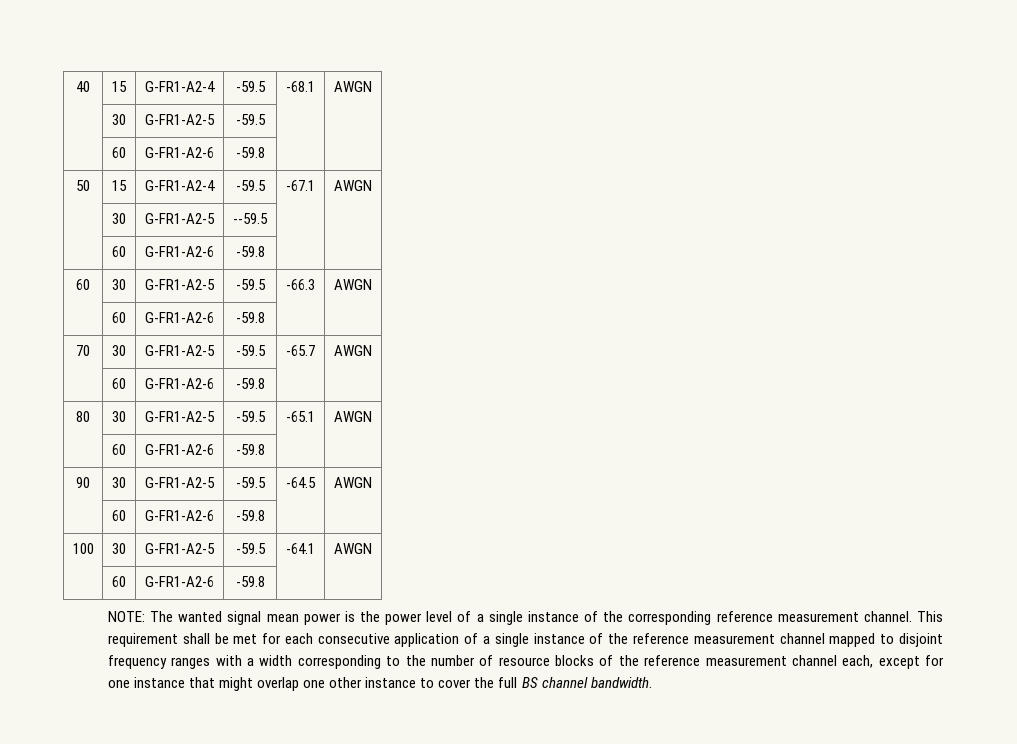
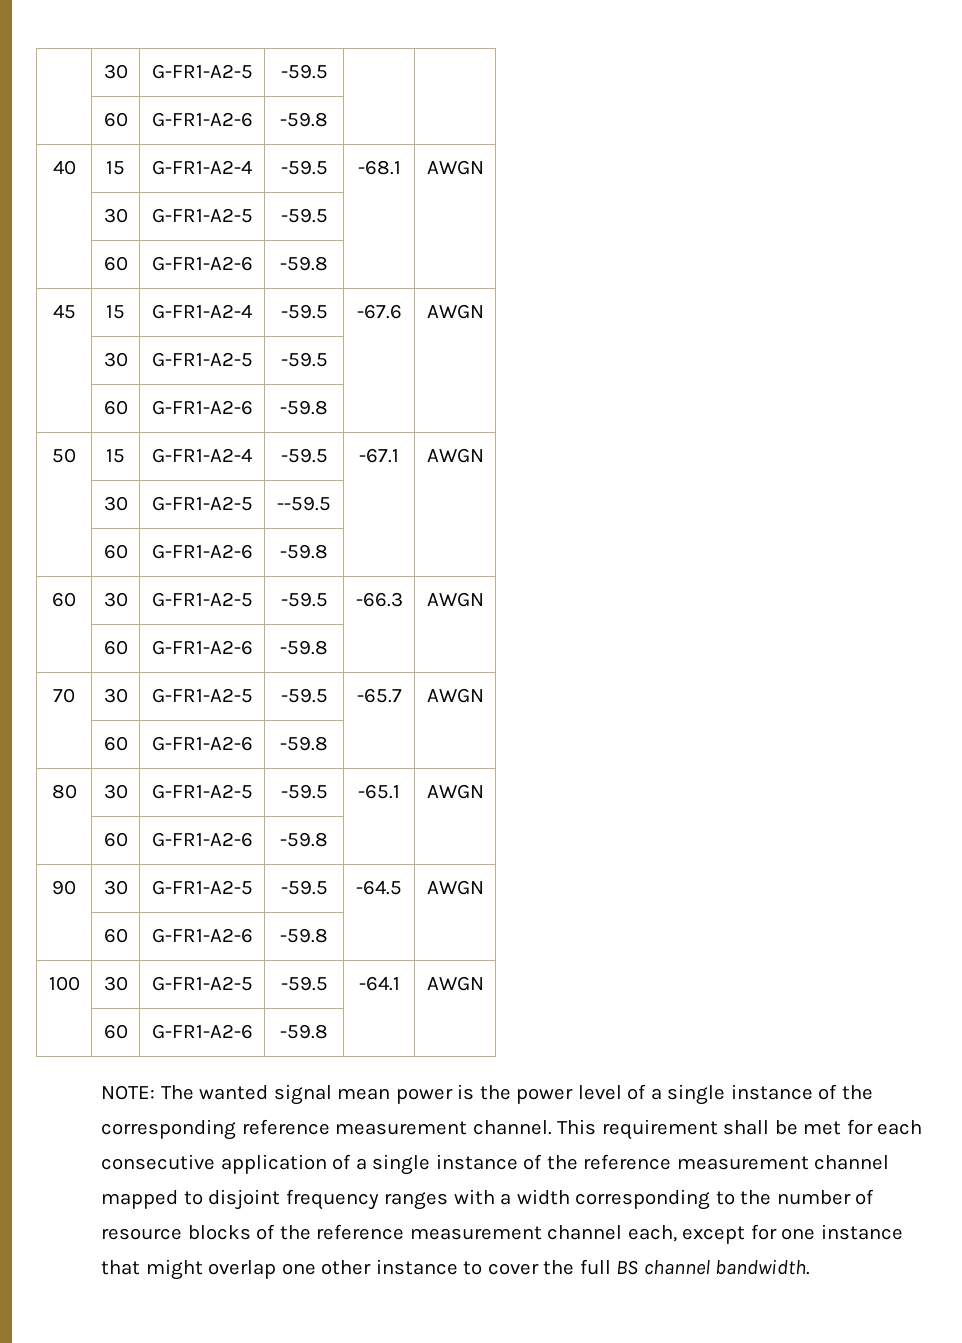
(76, 86) none -> [103,64,128,79] [151,64,253,79] [280,64,328,79] [103,112,128,127] [151,112,253,127] [280,112,328,127] | 30 | G-FR1-A2-5 | -59.5 | | // | 60 | G-FR1-A2-6 | -59.8 | | //
(265, 152) none -> [52,304,76,319] [106,305,125,319] [152,304,252,319] [280,304,328,319] [356,304,402,319] [426,304,484,319] [103,352,128,367] [151,352,253,367] [280,352,328,367] [103,400,128,415] [151,400,253,415] [280,400,328,415] // 45 | 15 | G-FR1-A2-4 | -59.5 | -67.6 | AWGN // | 30 | G-FR1-A2-5 | -59.5 | | // | 60 | G-FR1-A2-6 | -59.8 | |

